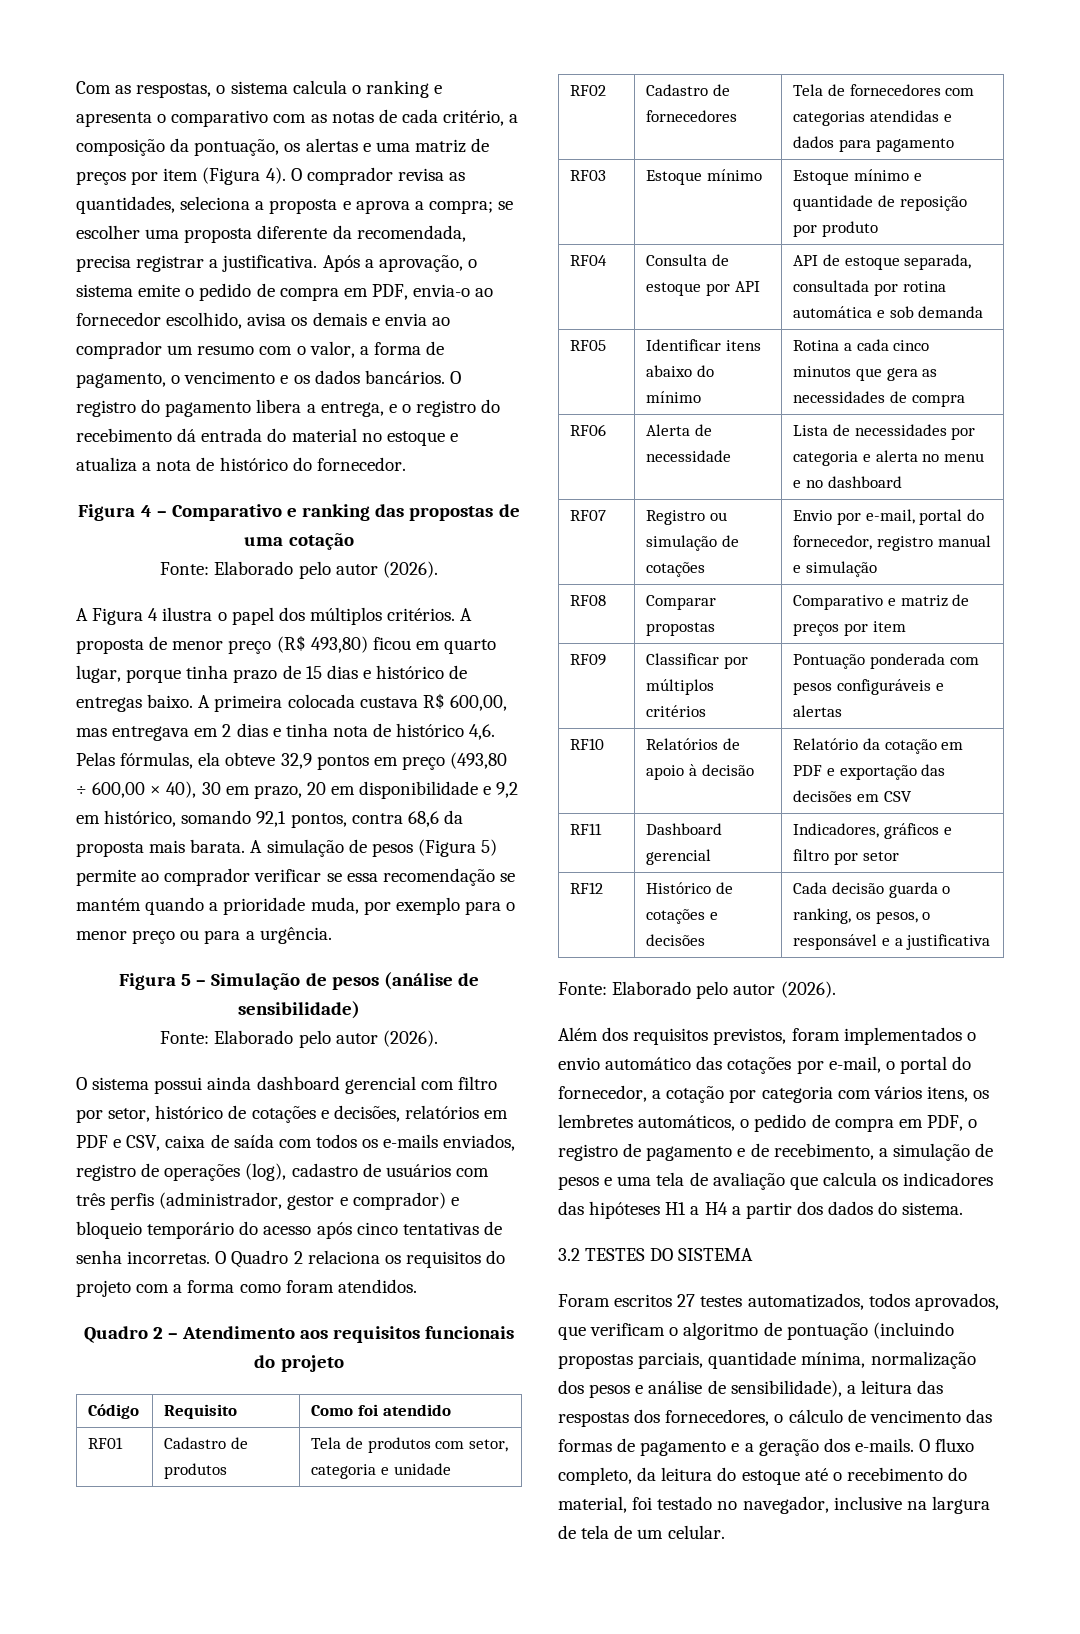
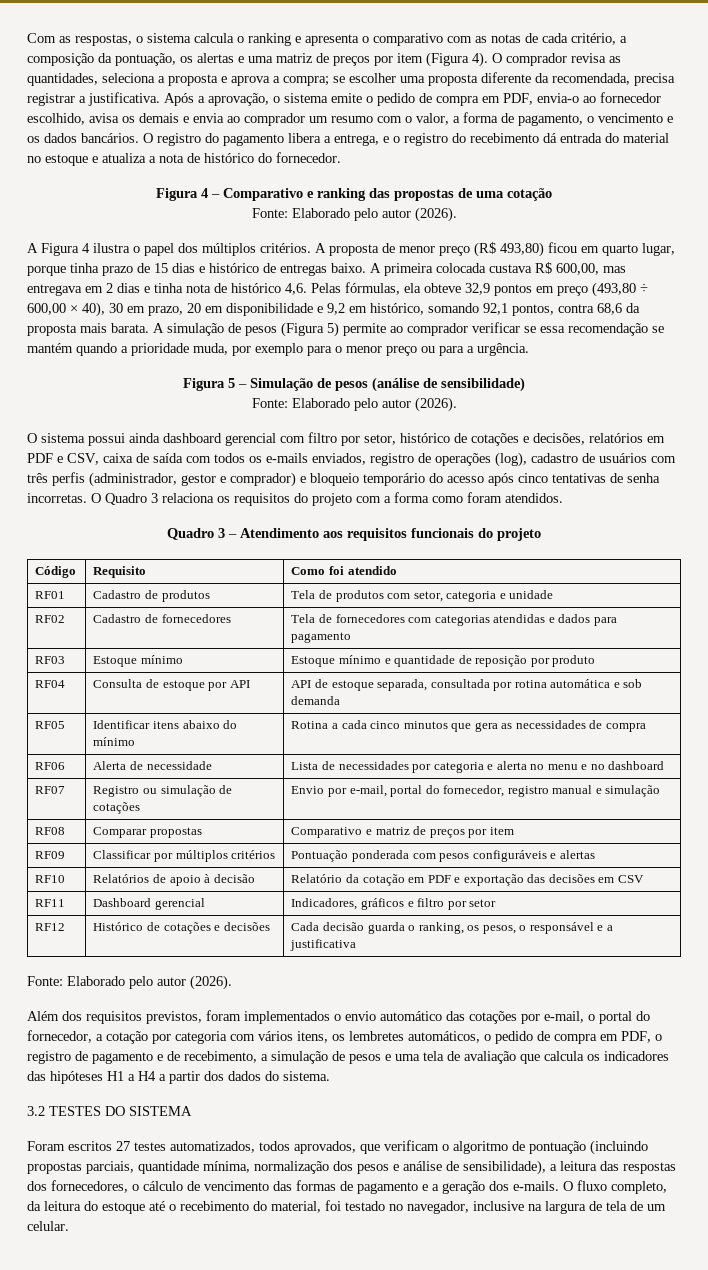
[293,1251,303,1264] 2 -> [151,493,158,503] 3
[152,1327,163,1339] 2 -> [218,528,225,538] 3

